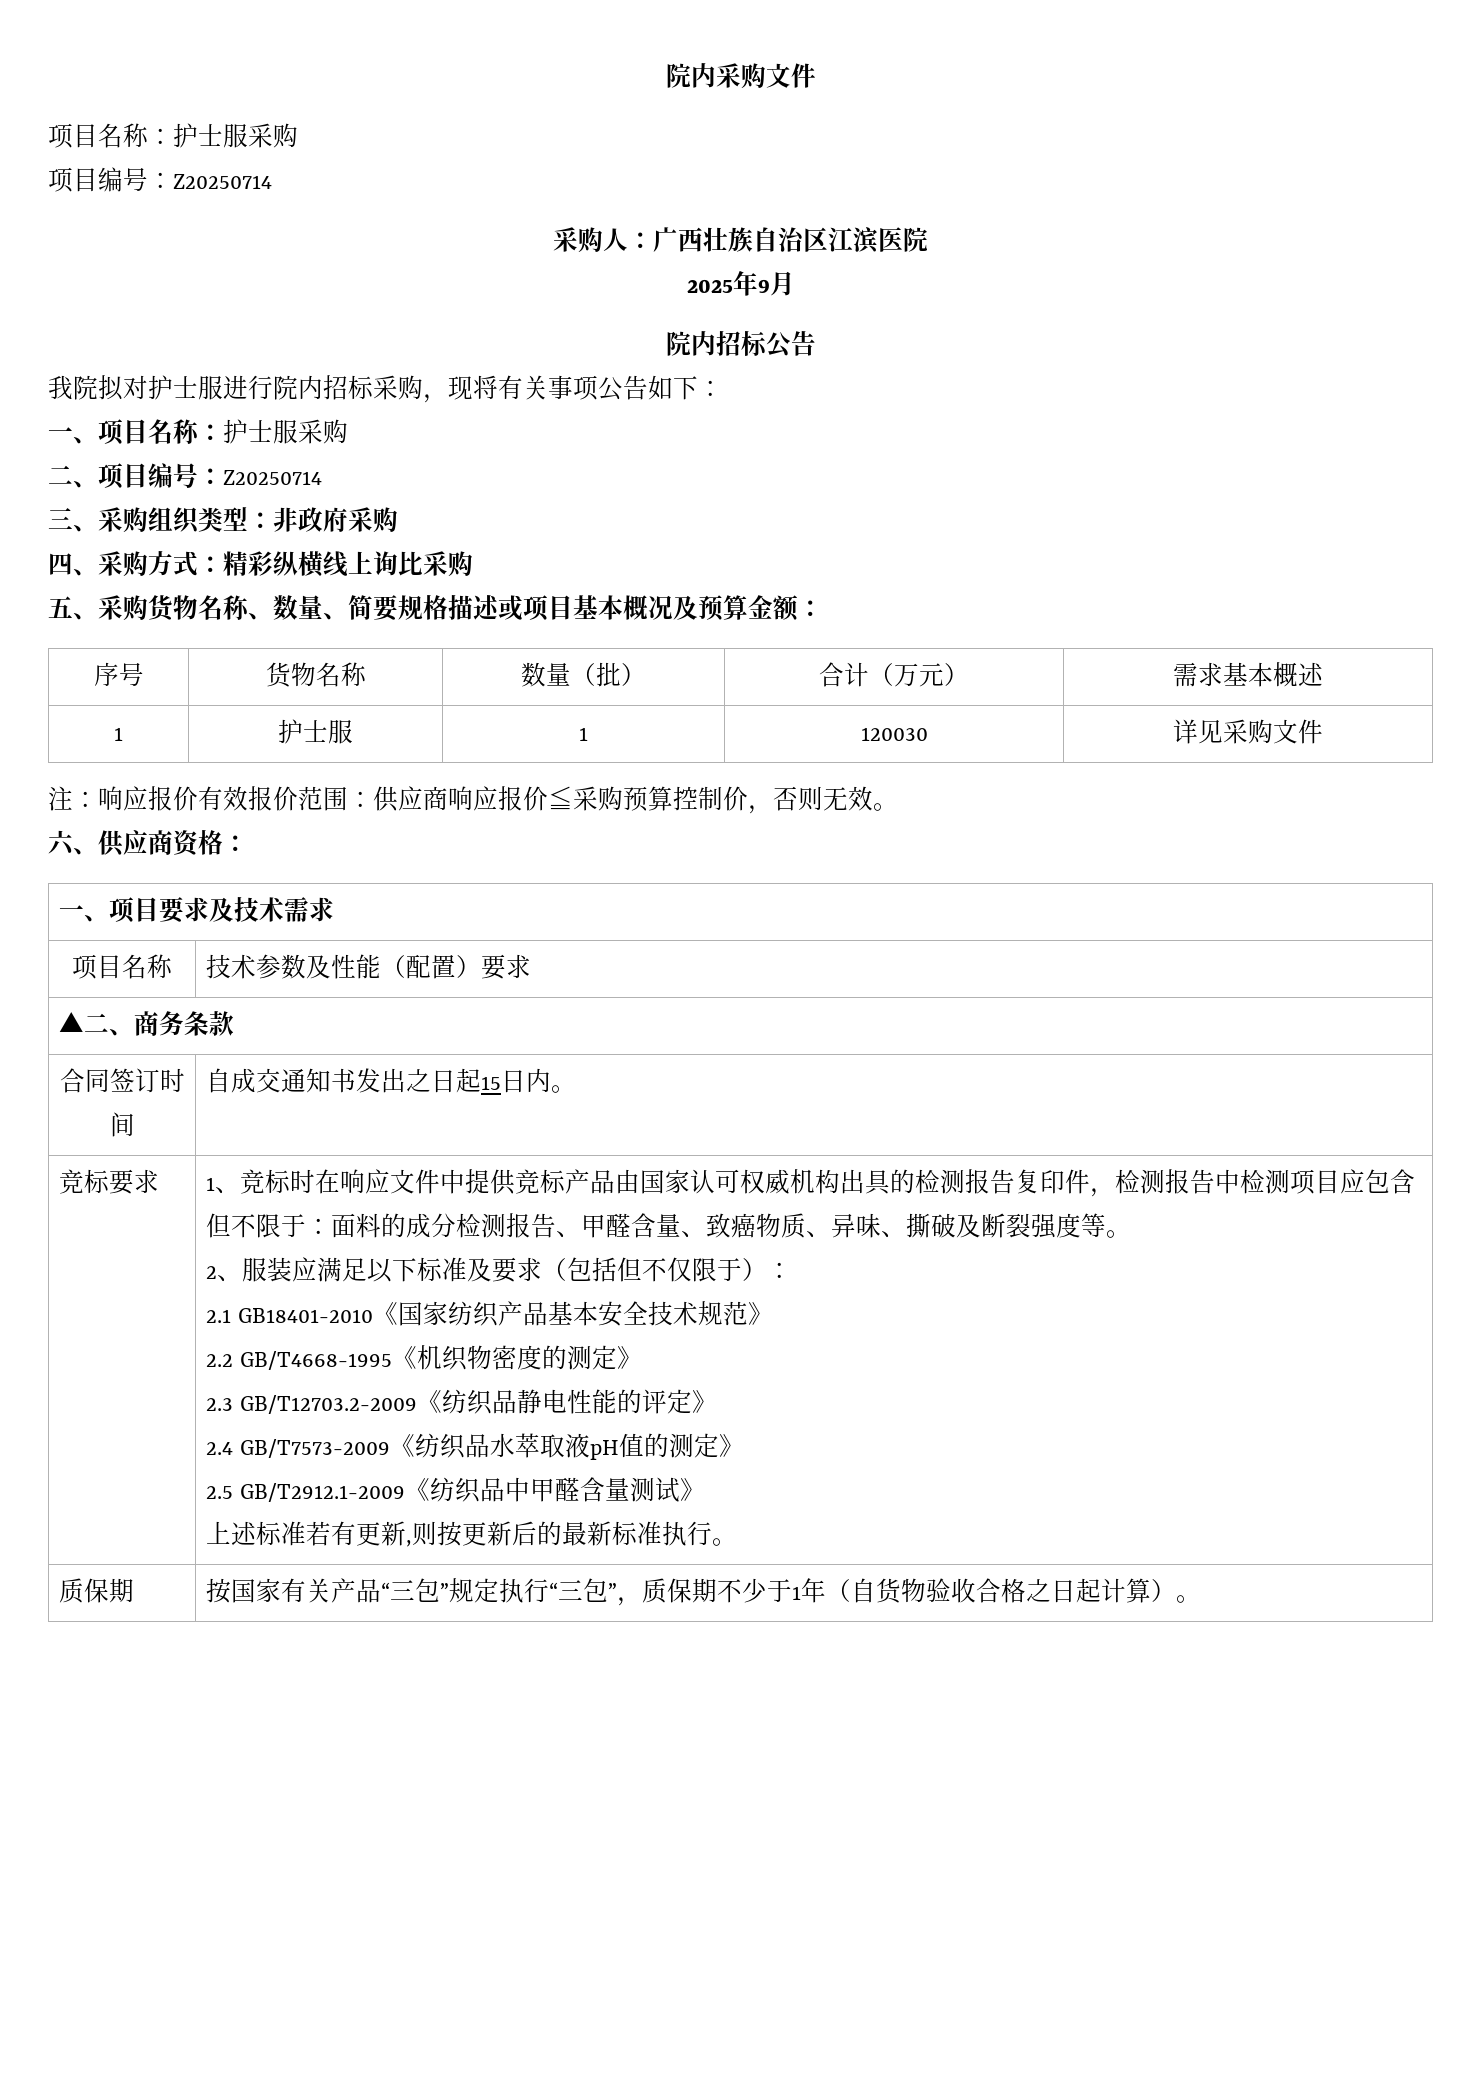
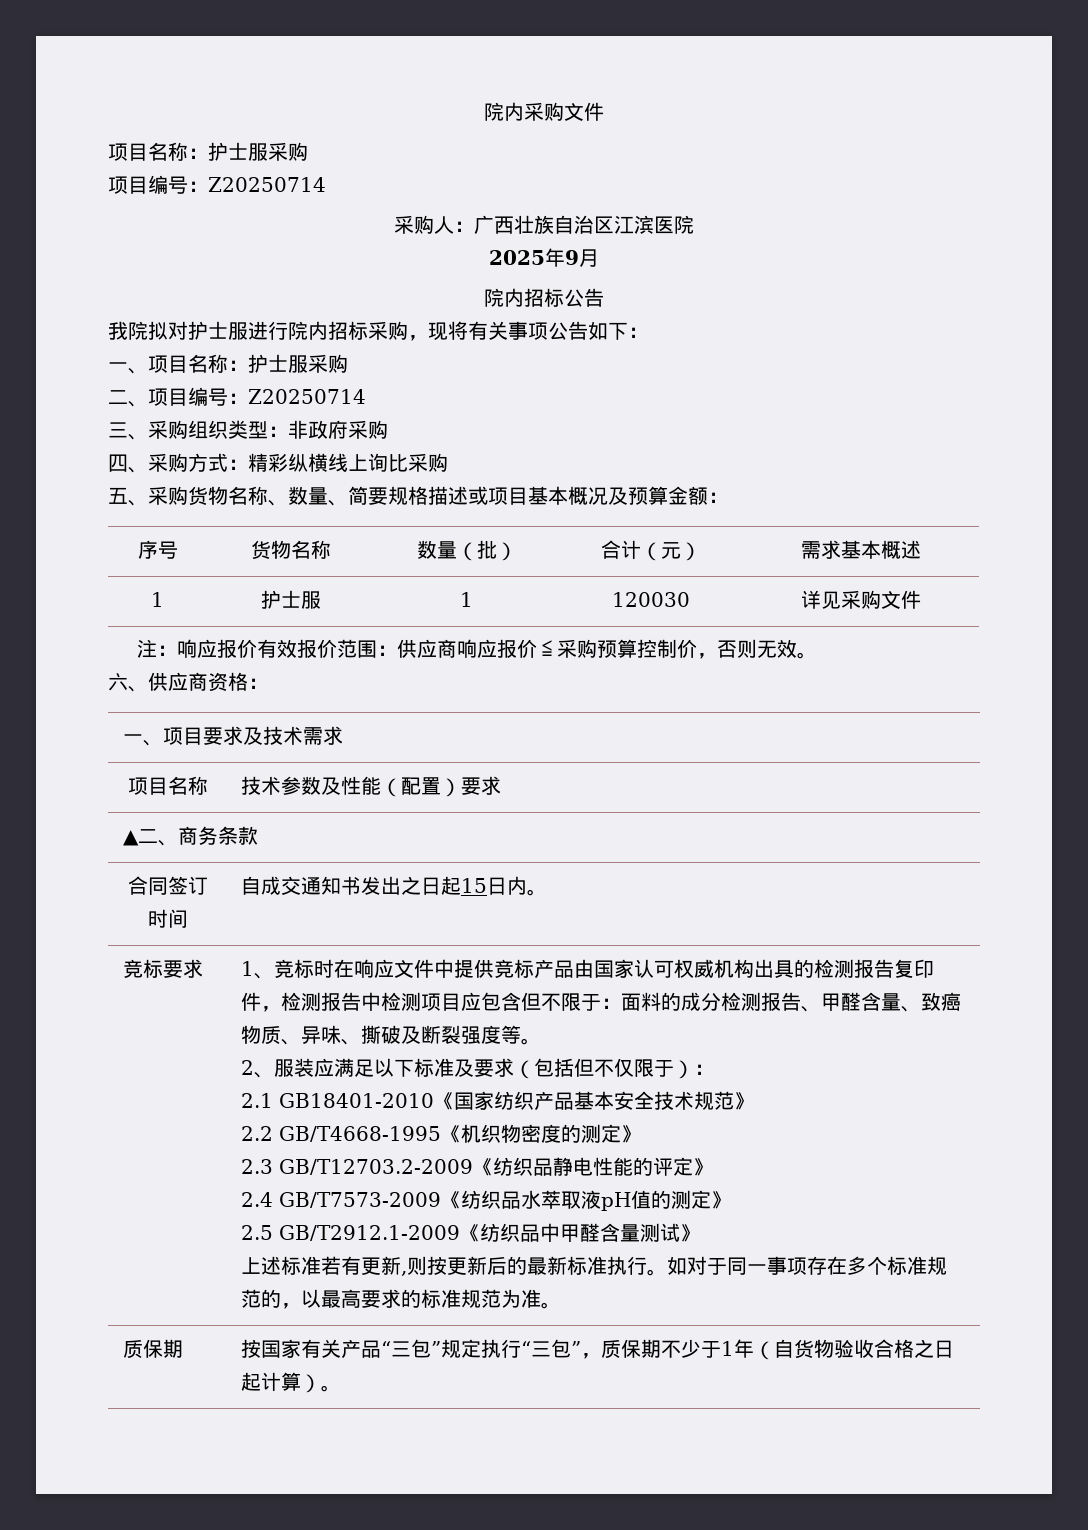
[894,663,919,687] 万 -> (661, 551) none
(738, 1542) none -> [666,1256,947,1275] [240,1289,561,1309] 如对于同一事项存在多个标准规范的，以最高要求的标准规范为准。

